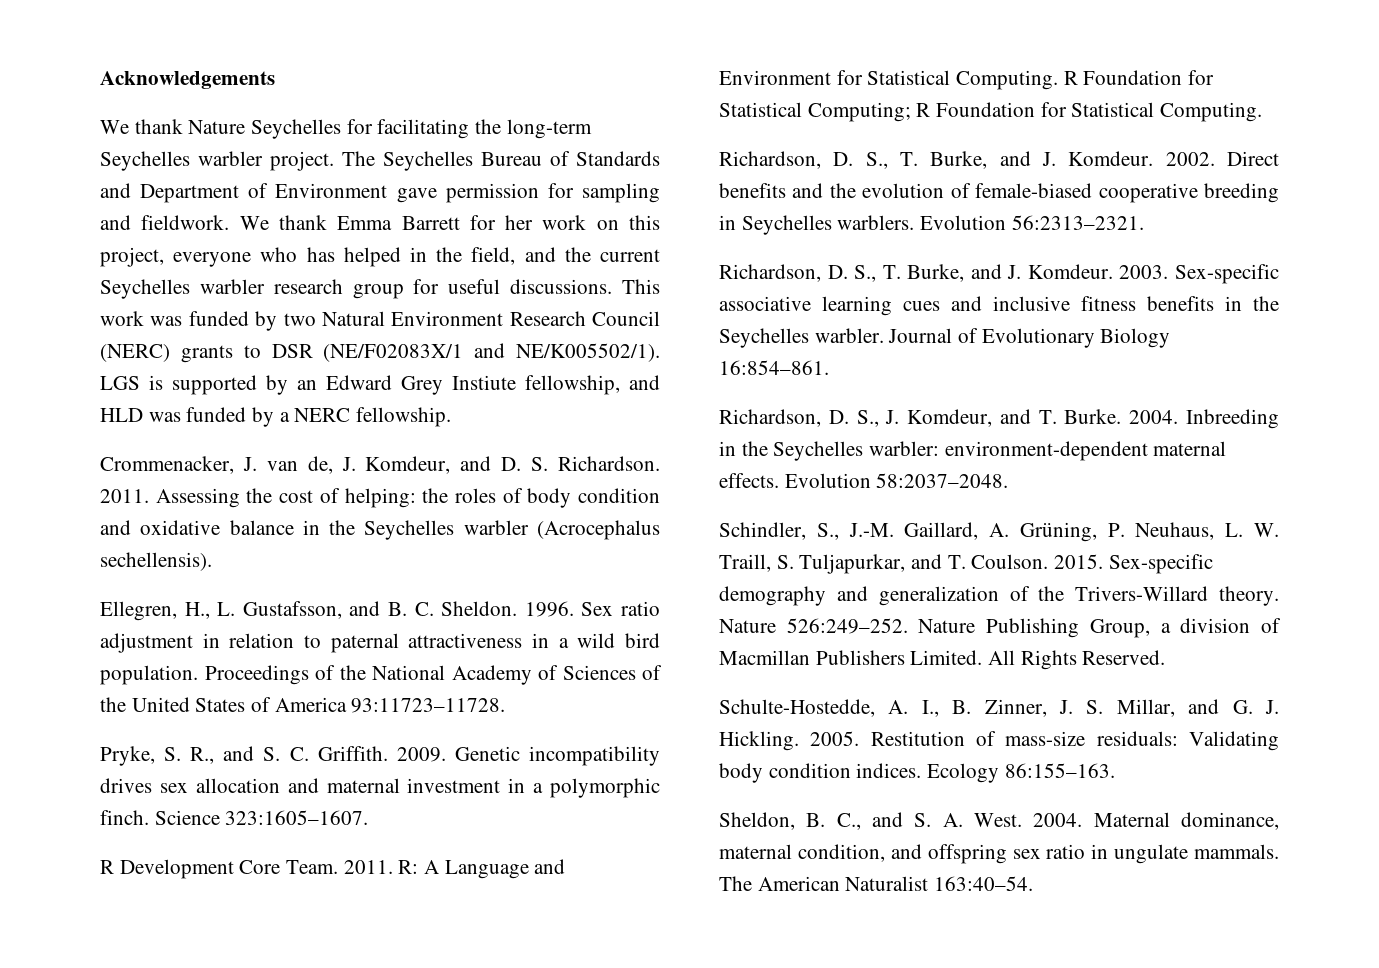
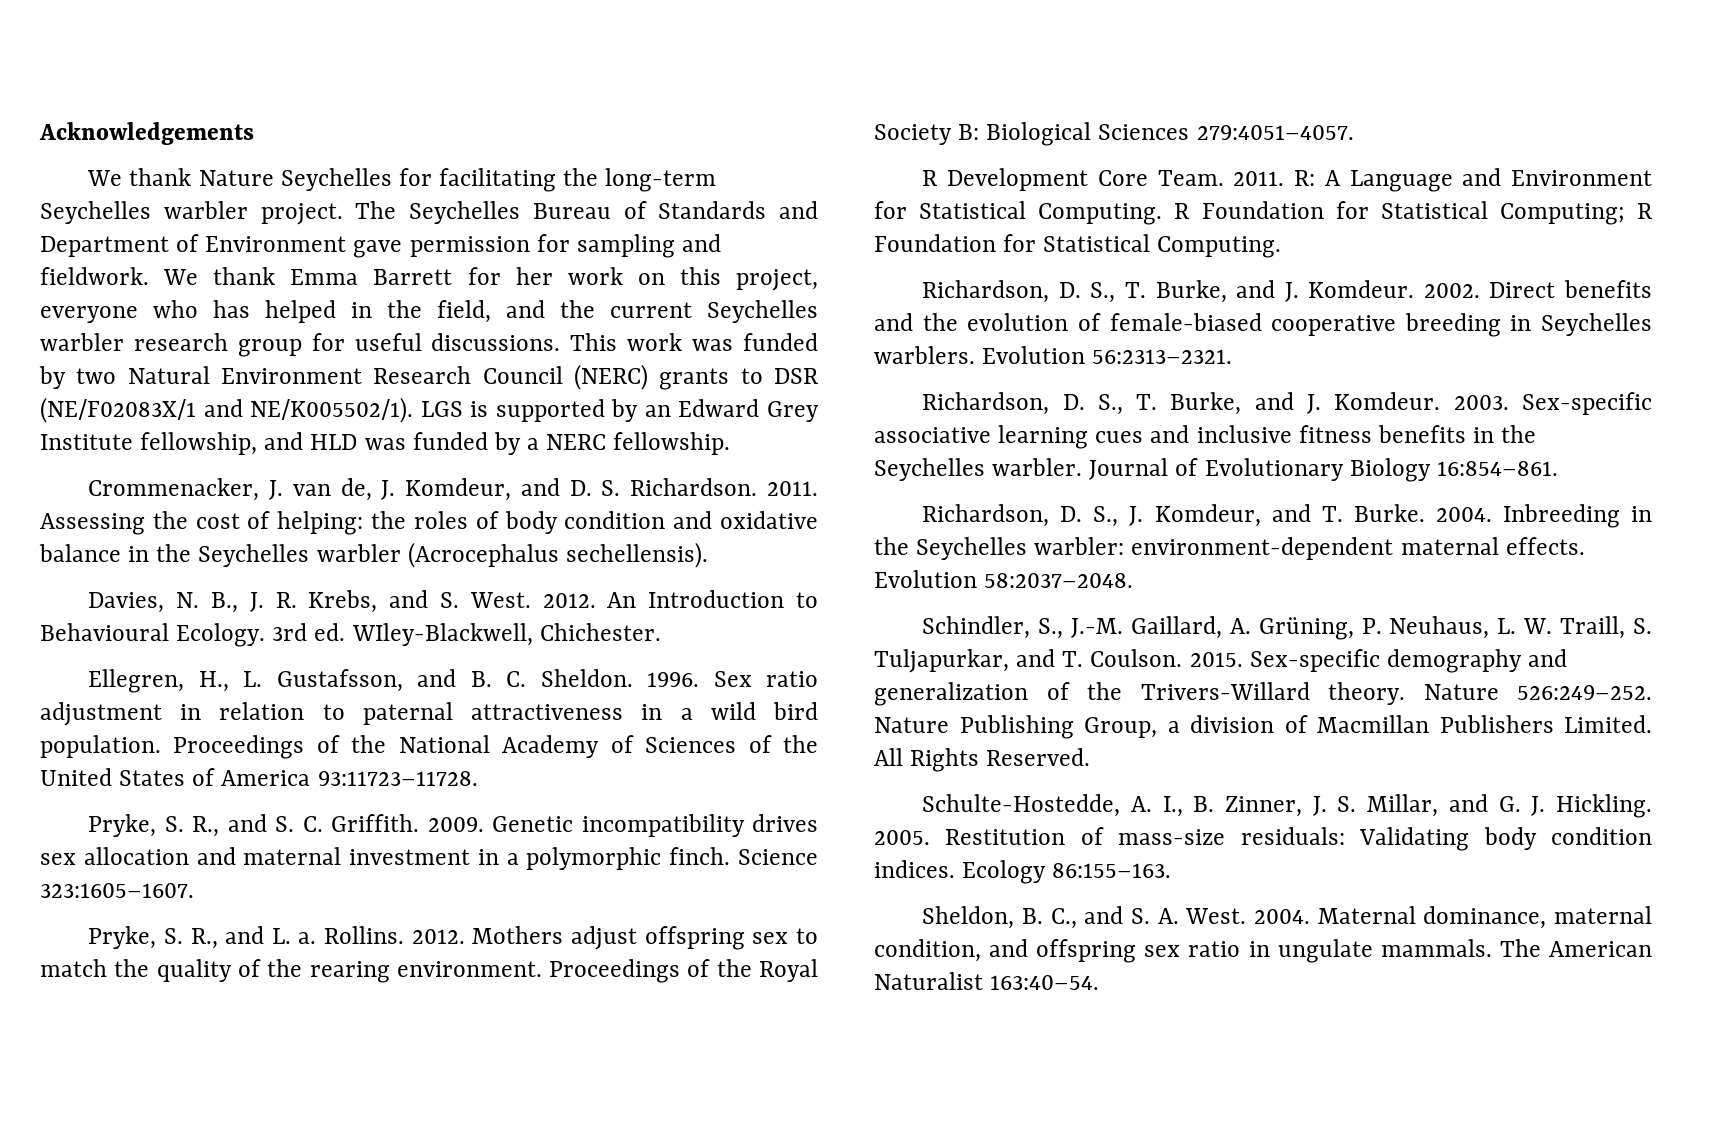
[452,375,516,390] Instiute -> [40,434,133,450] Institute
(212, 561) none -> [88,590,818,613] [40,623,661,647] // Davies, N. B., J. R. Krebs, and S. West. 2012. An Introduction to Behavioural Ecology. 3rd ed. WIley-Blackwell, Chichester.
(369, 817) none -> [88,926,818,950] [40,959,818,983] [874,122,1354,146] // Pryke, S. R., and L. a. Rollins. 2012. Mothers adjust offspring sex to match the quality of the rearing environment. Proceedings of the Royal Society B: Biological Sciences 279:4051–4057.

